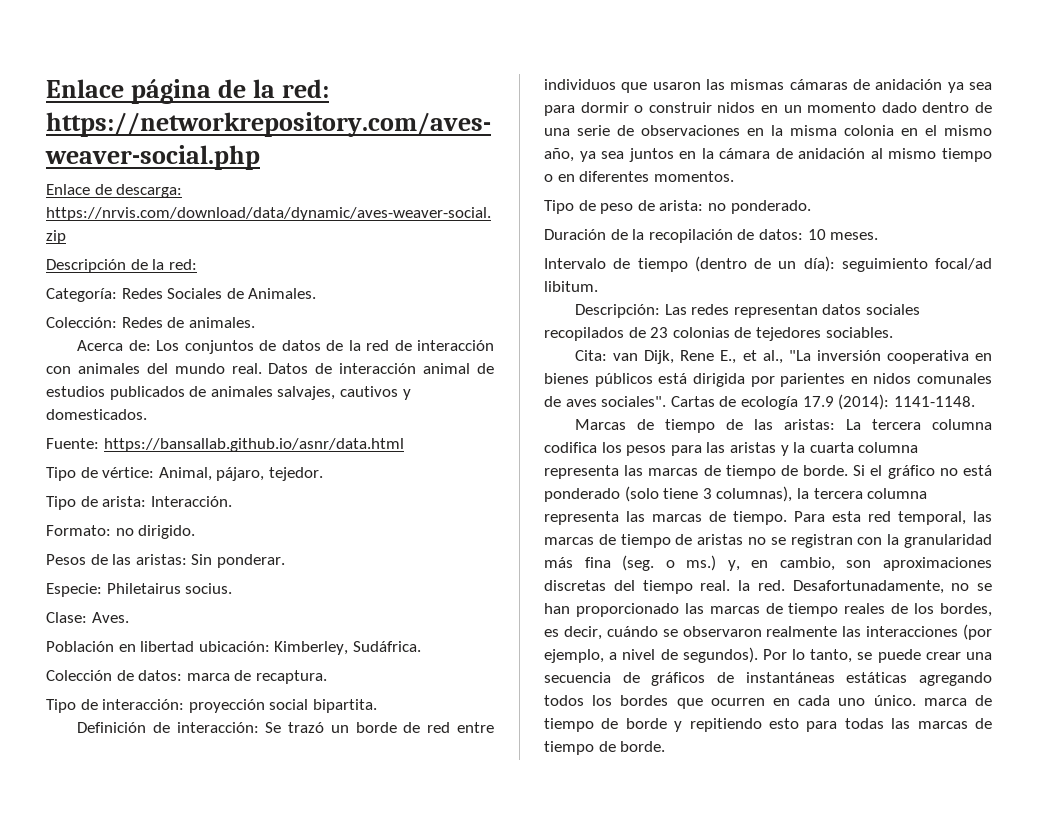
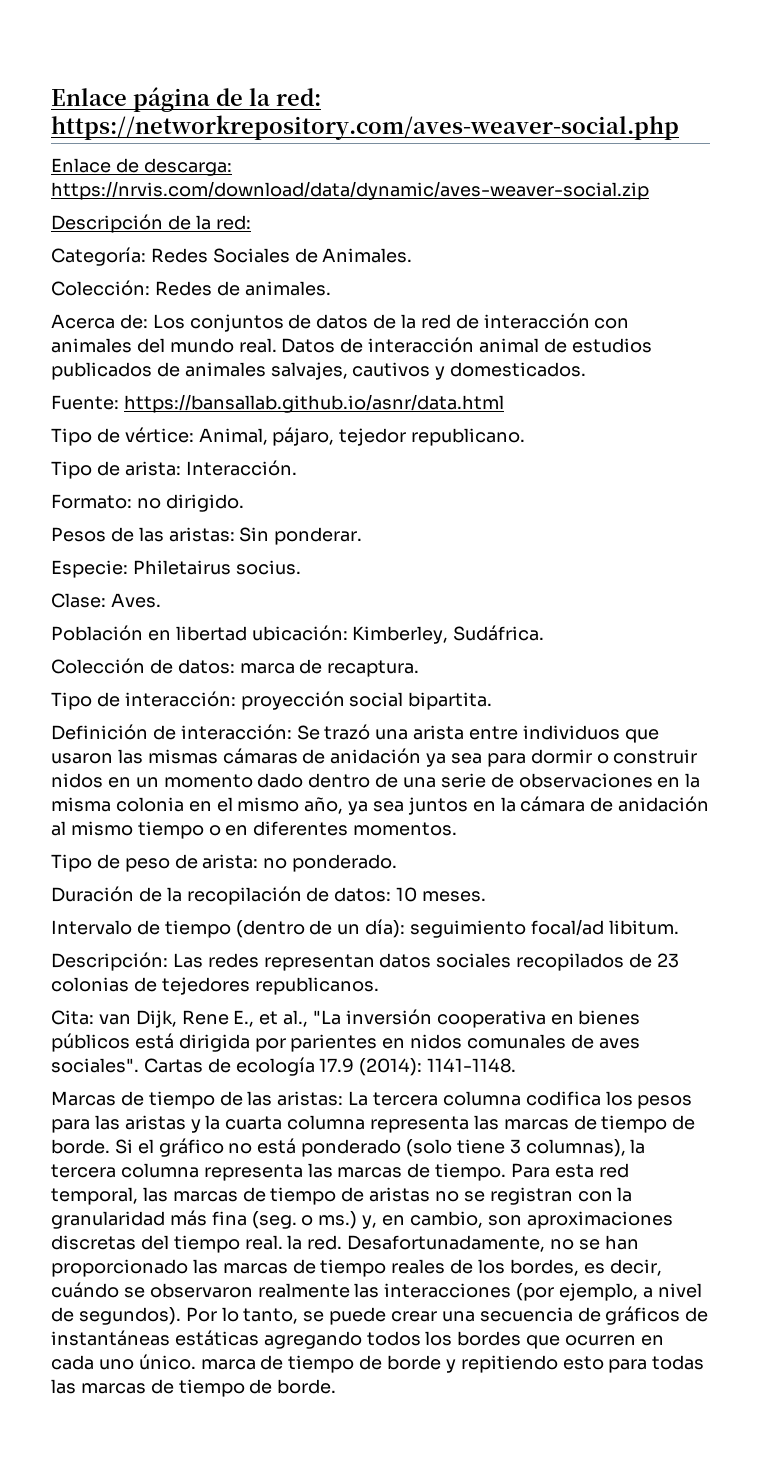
[268,467,323,481] tejedor. -> [339,428,526,446] tejedor republicano.
[330,722,451,733] un borde de red -> [375,725,465,740] una arista
[825,327,893,338] sociables. -> [254,977,379,995] republicanos.

